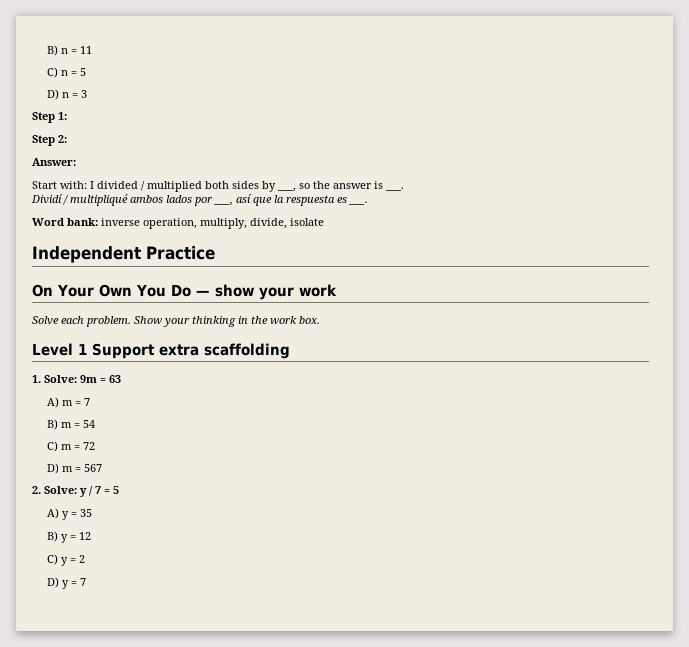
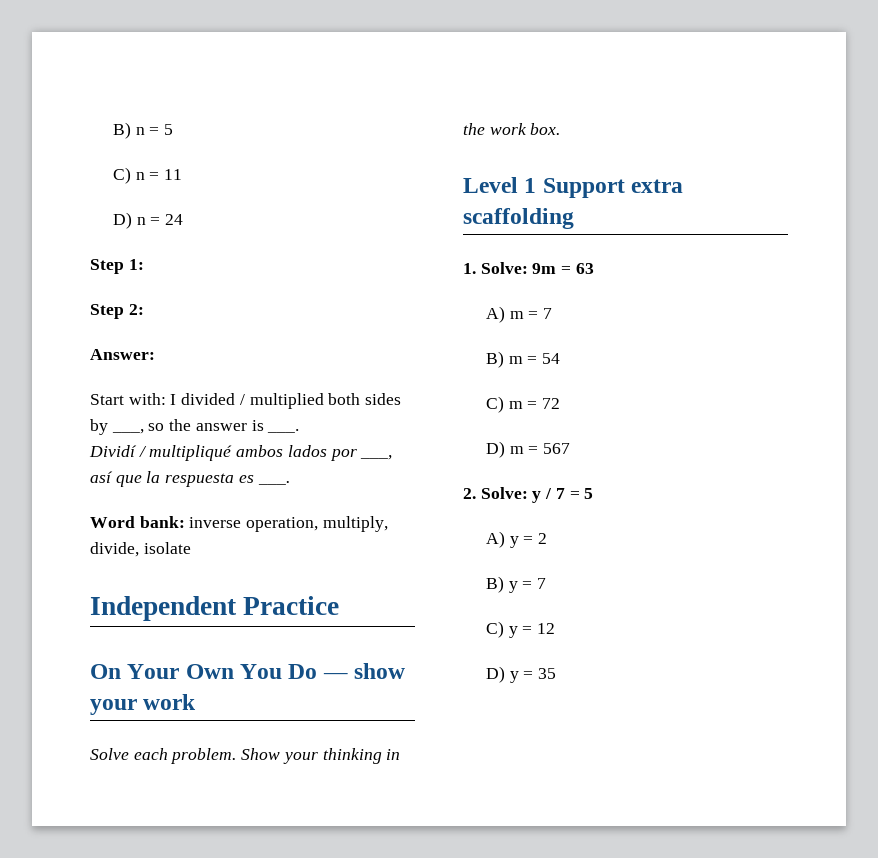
[80,46,93,54] [47,67,87,78] 11 // C) n = 5 -> [164,124,174,135] [112,167,183,184] 5 // C) n = 11
[81,90,88,98] 3 -> [165,214,184,225] 24
[80,509,93,517] 35 -> [538,533,548,544] 2
[79,532,92,540] 12 -> [537,578,547,589] 7
[79,555,86,563] 2 -> [537,623,556,634] 12
[80,578,87,586] 7 -> [538,668,557,679] 35

